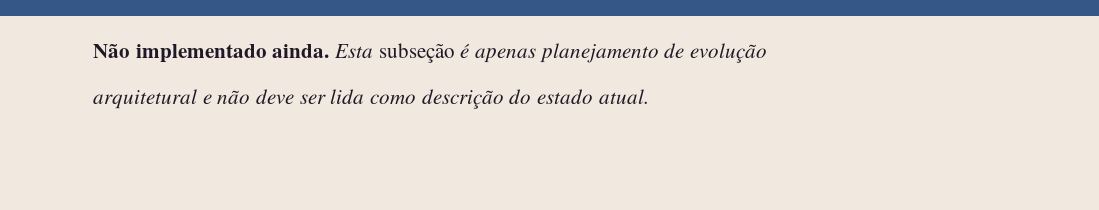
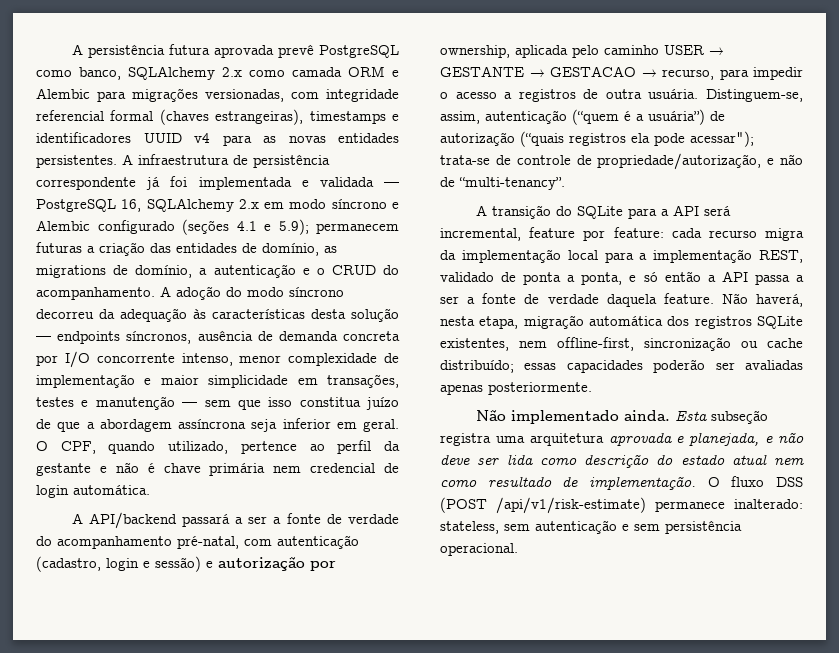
(93, 51) none -> [71,44,399,58] [36,66,399,80] [36,88,399,102] [36,109,399,125] [36,132,399,146] [36,154,330,168] [36,176,400,190] [36,198,399,212] [36,219,399,235] [36,242,337,256] [36,264,399,278] [36,286,344,300] [36,308,399,322] [36,330,400,344] [36,351,399,368] [36,374,399,388] [36,396,399,410] [36,418,399,432] [36,440,401,454] [36,462,399,476] [36,485,150,498] [71,512,399,529] [36,535,359,549] [36,556,336,572] [440,45,724,58] [440,66,803,80] [440,89,803,102] [440,109,725,125] [440,131,754,147] [440,153,803,170] [440,177,565,190] [475,205,731,219] [440,227,804,241] [440,249,803,263] [440,271,804,285] [440,293,803,307] [440,315,803,329] [440,337,803,351] [440,359,803,373] [440,382,592,395] A persistência futura aprovada prevê PostgreSQL como banco, SQLAlchemy 2.x como camada ORM e Alembic para migrações versionadas, com integridade referencial formal (chaves estrangeiras), timestamps e identificadores UUID v4 para as novas entidades persistentes. A infraestrutura de persistência correspondente já foi implementada e validada — PostgreSQL 16, SQLAlchemy 2.x em modo síncrono e Alembic configurado (seções 4.1 e 5.9); permanecem futuras a criação das entidades de domínio, as migrations de domínio, a autenticação e o CRUD do acompanhamento. A adoção do modo síncrono decorreu da adequação às características desta solução — endpoints síncronos, ausência de demanda concreta por I/O concorrente intenso, menor complexidade de implementação e maior simplicidade em transações, testes e manutenção — sem que isso constitua juízo de que a abordagem assíncrona seja inferior em geral. O CPF, quando utilizado, pertence ao perfil da gestante e não é chave primária nem credencial de login automática. // A API/backend passará a ser a fonte de verdade do acompanhamento pré-natal, com autenticação (cadastro, login e sessão) e autorização por ownership, aplicada pelo caminho USER → GESTANTE → GESTACAO → recurso, para impedir o acesso a registros de outra usuária. Distinguem-se, assim, autenticação (“quem é a usuária”) de autorização (“quais registros ela pode acessar"); trata-se de controle de propriedade/autorização, e não de “multi-tenancy”. // A transição do SQLite para a API será incremental, feature por feature: cada recurso migra da implementação local para a implementação REST, validado de ponta a ponta, e só então a API passa a ser a fonte de verdade daquela feature. Não haverá, nesta etapa, migração automática dos registros SQLite existentes, nem offline-first, sincronização ou cache distribuído; essas capacidades poderão ser avaliadas apenas posteriormente. //
[460,43,768,63] [93,89,197,109] é apenas planejamento de evolução // arquitetural -> [440,432,760,446] registra uma arquitetura aprovada e planejada,
[598,89,649,104] atual. -> [731,454,804,465] [440,476,803,490] [440,497,803,514] [440,520,742,534] [440,543,518,556] atual nem como resultado de implementação. O fluxo DSS (POST /api/v1/risk-estimate) permanece inalterado: stateless, sem autenticação e sem persistência operacional.

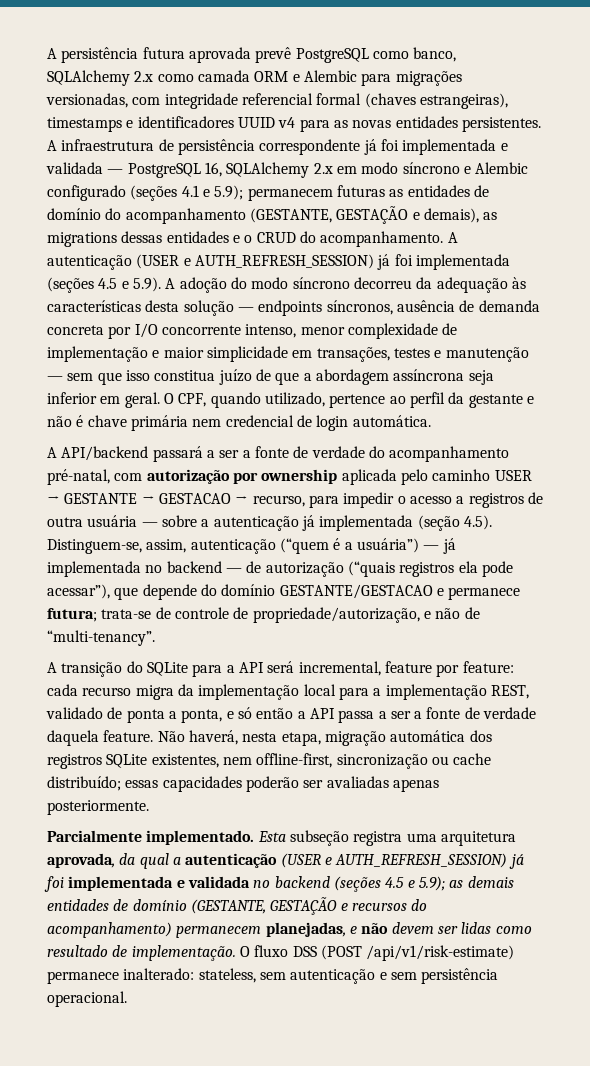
[87,242,337,256] [36,264,296,278] a criação das entidades de domínio, as migrations de domínio, a autenticação -> [389,185,489,197] [47,206,498,224] [47,231,229,247] as entidades de domínio do acompanhamento (GESTANTE, GESTAÇÃO e demais), as migrations dessas entidades
(171, 291) none -> [47,254,510,270] [47,277,176,293] autenticação (USER e AUTH_REFRESH_SESSION) já foi implementada (seções 4.5 e 5.9). A
[277,535,359,549] [36,556,213,572] autenticação (cadastro, login e sessão) e -> (143, 477) none
[440,45,510,58] ownership, -> [261,469,338,484] ownership
[648,89,699,99] usuária. -> [87,515,492,531] usuária — sobre a autenticação já implementada (seção 4.5).
(705, 117) none -> [423,538,456,554] [47,561,242,577] — já implementada no backend —
[690,131,754,147] acessar"); -> [47,584,521,600] [47,608,97,622] acessar”), que depende do domínio GESTANTE/GESTACAO e permanece futura;
[475,409,670,424] Não implementado ainda. -> [47,830,255,845] Parcialmente implementado.
[608,432,804,446] [440,454,804,468] aprovada e planejada, e não deve ser lida como descrição do estado atual nem -> [47,853,524,869] [44,876,514,892] [47,897,428,915] [47,922,492,938] aprovada, da qual a autenticação (USER e AUTH_REFRESH_SESSION) já foi implementada e validada no backend (seções 4.5 e 5.9); as demais entidades de domínio (GESTANTE, GESTAÇÃO e recursos do acompanhamento) permanecem planejadas, e não devem ser lidas

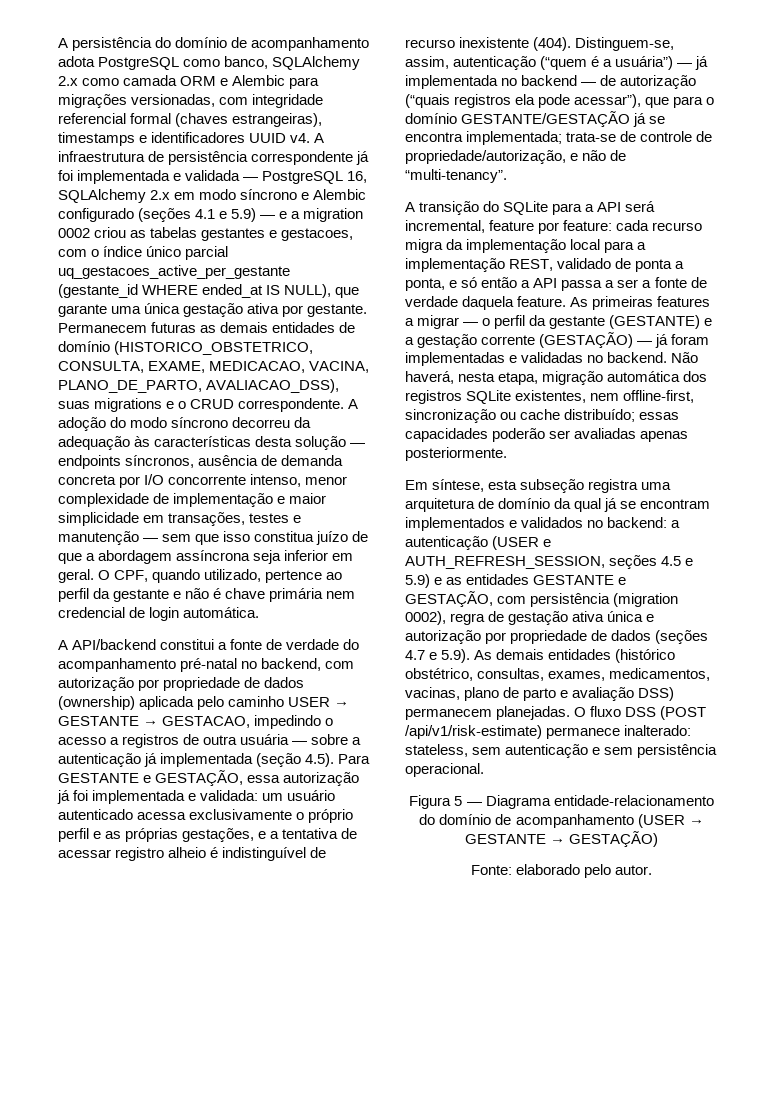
[142,47,292,63] futura aprovada prevê -> [155,37,370,51] [58,56,95,67] do domínio de acompanhamento adota
[278,116,541,132] v4 para as novas entidades persistentes. -> [290,133,311,143] v4.
[214,185,333,201] 5.9); permanecem -> [231,208,364,222] [58,227,354,241] [58,246,229,260] [58,265,290,279] [58,284,360,298] [58,303,368,317] [58,323,147,333] 5.9) — e a migration 0002 criou as tabelas gestantes e gestacoes, com o índice único parcial uq_gestacoes_active_per_gestante (gestante_id WHERE ended_at IS NULL), que garante uma única gestação ativa por gestante. Permanecem
[407,185,489,197] [47,206,498,224] [47,231,458,247] [47,254,510,270] [47,277,161,293] entidades de domínio do acompanhamento (GESTANTE, GESTAÇÃO e demais), as migrations dessas entidades e o CRUD do acompanhamento. A autenticação (USER e AUTH_REFRESH_SESSION) já foi implementada (seções 4.5 e 5.9). -> [220,322,356,333] [58,341,314,355] [58,361,370,373] [58,379,340,393] [58,398,345,412] demais entidades de domínio (HISTORICO_OBSTETRICO, CONSULTA, EXAME, MEDICACAO, VACINA, PLANO_DE_PARTO, AVALIACAO_DSS), suas migrations e o CRUD correspondente.
[152,446,240,462] passará a ser -> [160,639,215,650] constitui
[47,469,338,485] pré-natal, com autorização por ownership -> [180,658,355,672] [58,677,305,691] [58,696,135,710] pré-natal no backend, com autorização por propriedade de dados (ownership)
[158,492,395,508] GESTACAO → recurso, para impedir -> [162,715,322,729] GESTACAO, impedindo
(492, 522) none -> [338,754,371,764] [58,770,360,786] [57,790,336,804] [58,809,354,823] [58,828,358,842] [58,847,327,861] [405,37,572,51] Para GESTANTE e GESTAÇÃO, essa autorização já foi implementada e validada: um usuário autenticado acessa exclusivamente o próprio perfil e as próprias gestações, e a tentativa de acessar registro alheio é indistinguível de recurso inexistente (404).
[142,584,521,600] [47,608,97,622] depende do domínio GESTANTE/GESTACAO e permanece futura; -> [673,96,715,108] [405,111,666,127] [405,131,563,145] para o domínio GESTANTE/GESTAÇÃO já se encontra implementada;
(154, 736) none -> [570,296,711,310] [405,315,713,329] [405,332,710,348] [405,352,668,366] As primeiras features a migrar — o perfil da gestante (GESTANTE) e a gestação corrente (GESTAÇÃO) — já foram implementadas e validadas no backend.
[47,830,286,845] Parcialmente implementado. Esta -> [405,479,518,492] Em síntese, esta
[47,853,524,869] [44,876,514,892] [47,897,428,915] [47,922,532,938] [47,945,236,961] aprovada, da qual a autenticação (USER e AUTH_REFRESH_SESSION) já foi implementada e validada no backend (seções 4.5 e 5.9); as demais entidades de domínio (GESTANTE, GESTAÇÃO e recursos do acompanhamento) permanecem planejadas, e não devem ser lidas como resultado de implementação. -> [478,498,711,512] [405,517,681,531] [405,536,552,550] [405,555,694,569] [405,574,627,588] [405,591,679,607] [405,611,655,625] [405,630,709,644] [405,649,676,663] [405,668,711,681] [405,687,675,701] [405,706,571,720] de domínio da qual já se encontram implementados e validados no backend: a autenticação (USER e AUTH_REFRESH_SESSION, seções 4.5 e 5.9) e as entidades GESTANTE e GESTAÇÃO, com persistência (migration 0002), regra de gestação ativa única e autorização por propriedade de dados (seções 4.7 e 5.9). As demais entidades (histórico obstétrico, consultas, exames, medicamentos, vacinas, plano de parto e avaliação DSS) permanecem planejadas.
(127, 999) none -> [409,795,714,809] [419,814,704,828] [464,831,659,847] [470,864,653,878] // Figura 5 — Diagrama entidade-relacionamento do domínio de acompanhamento (USER → GESTANTE → GESTAÇÃO) // Fonte: elaborado pelo autor.

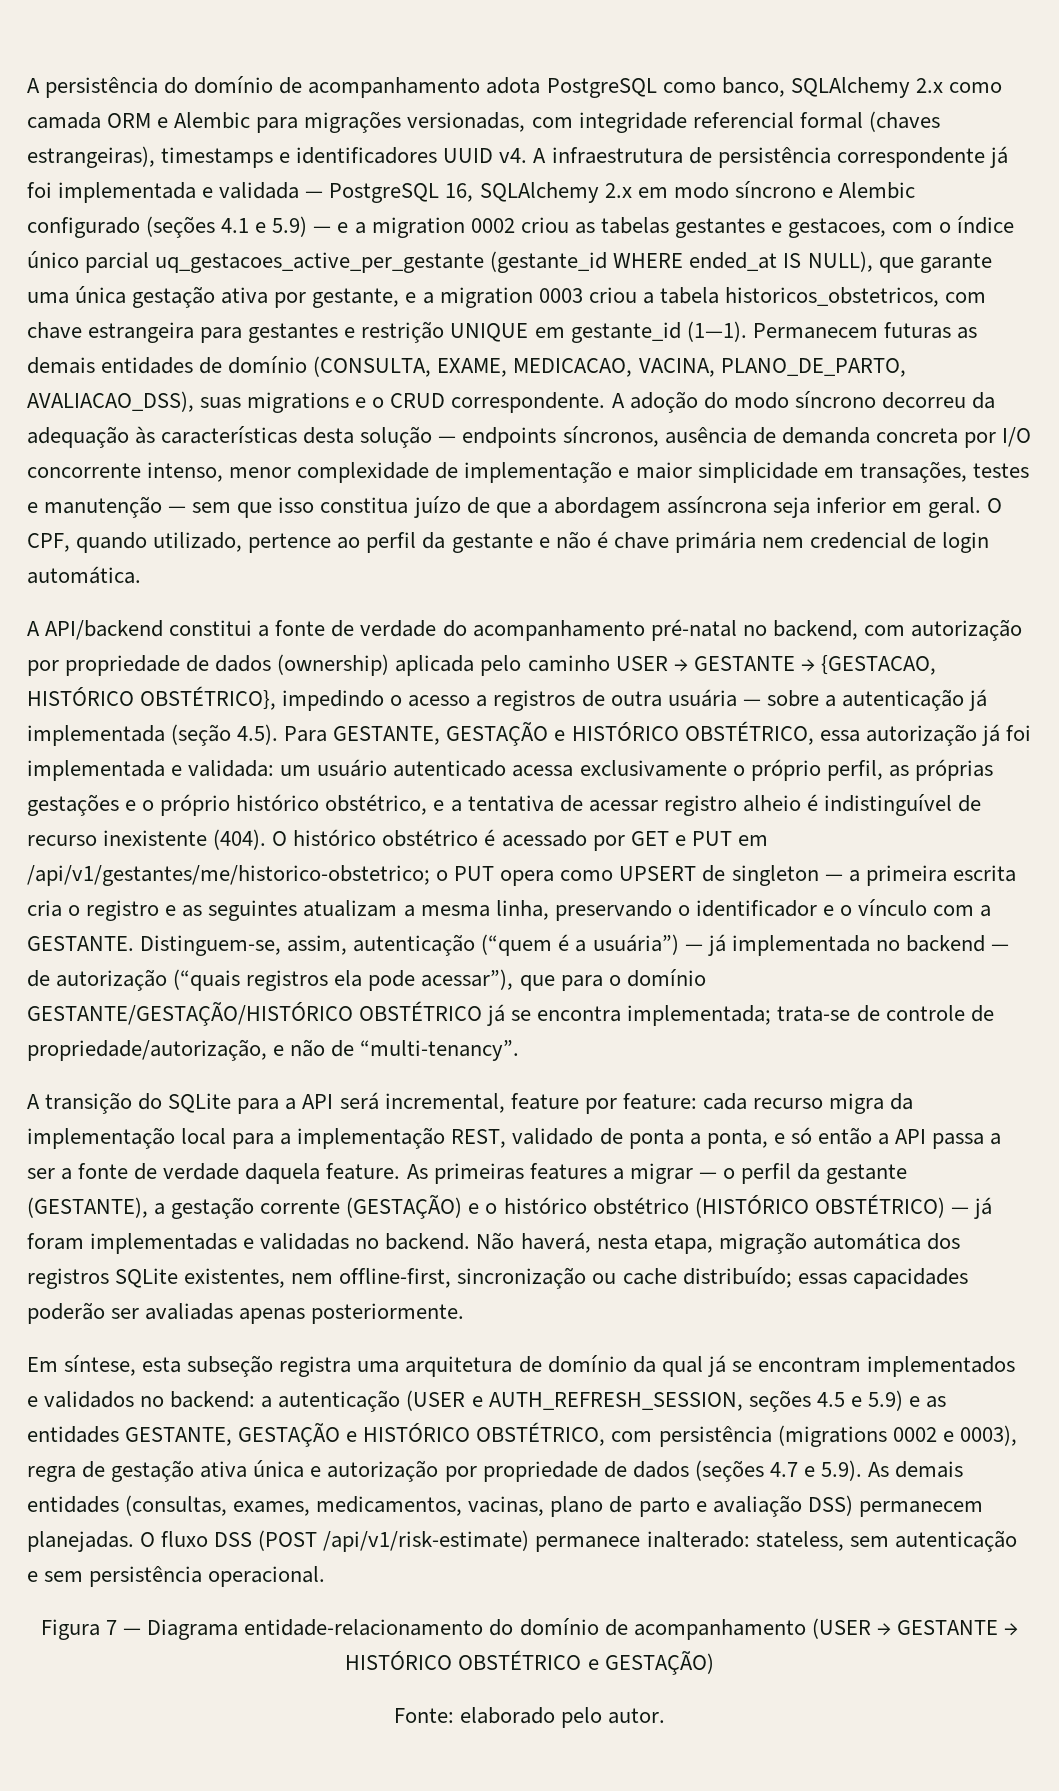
[307,304,368,317] gestante. -> [312,287,987,308] [27,321,747,343] gestante, e a migration 0003 criou a tabela historicos_obstetricos, com chave estrangeira para gestantes e restrição UNIQUE em gestante_id (1—1).
[114,341,314,355] [58,361,144,373] (HISTORICO_OBSTETRICO, CONSULTA, -> [313,356,432,377] (CONSULTA,
[162,716,251,728] GESTACAO, -> [820,655,936,675] [27,686,277,710] {GESTACAO, HISTÓRICO OBSTÉTRICO},
[58,770,244,786] GESTANTE e GESTAÇÃO, -> [333,721,814,746] GESTANTE, GESTAÇÃO e HISTÓRICO OBSTÉTRICO,
[58,828,255,842] perfil e as próprias gestações, -> [826,759,993,781] [27,794,428,816] perfil, as próprias gestações e o próprio histórico obstétrico,
(572, 44) none -> [272,829,768,851] [27,865,1016,886] [27,899,992,921] [27,936,134,951] O histórico obstétrico é acessado por GET e PUT em /api/v1/gestantes/me/historico-obstetrico; o PUT opera como UPSERT de singleton — a primeira escrita cria o registro e as seguintes atualizam a mesma linha, preservando o identificador e o vínculo com a GESTANTE.
[461,111,631,127] GESTANTE/GESTAÇÃO -> [27,1001,483,1026] GESTANTE/GESTAÇÃO/HISTÓRICO OBSTÉTRICO
[609,315,713,329] (GESTANTE) e -> [27,1197,148,1218] (GESTANTE),
(634, 340) none -> [468,1194,945,1218] e o histórico obstétrico (HISTÓRICO OBSTÉTRICO)
[533,575,627,585] [405,591,679,607] [405,611,446,625] GESTANTE e GESTAÇÃO, com persistência (migration 0002), -> [125,1422,1017,1447] GESTANTE, GESTAÇÃO e HISTÓRICO OBSTÉTRICO, com persistência (migrations 0002 e 0003),
[615,649,676,663] [405,668,545,681] (histórico obstétrico, consultas, -> [125,1495,228,1516] (consultas,
[454,796,463,806] 5 -> [106,1620,118,1635] 7
(565, 841) none -> [345,1650,599,1670] HISTÓRICO OBSTÉTRICO e

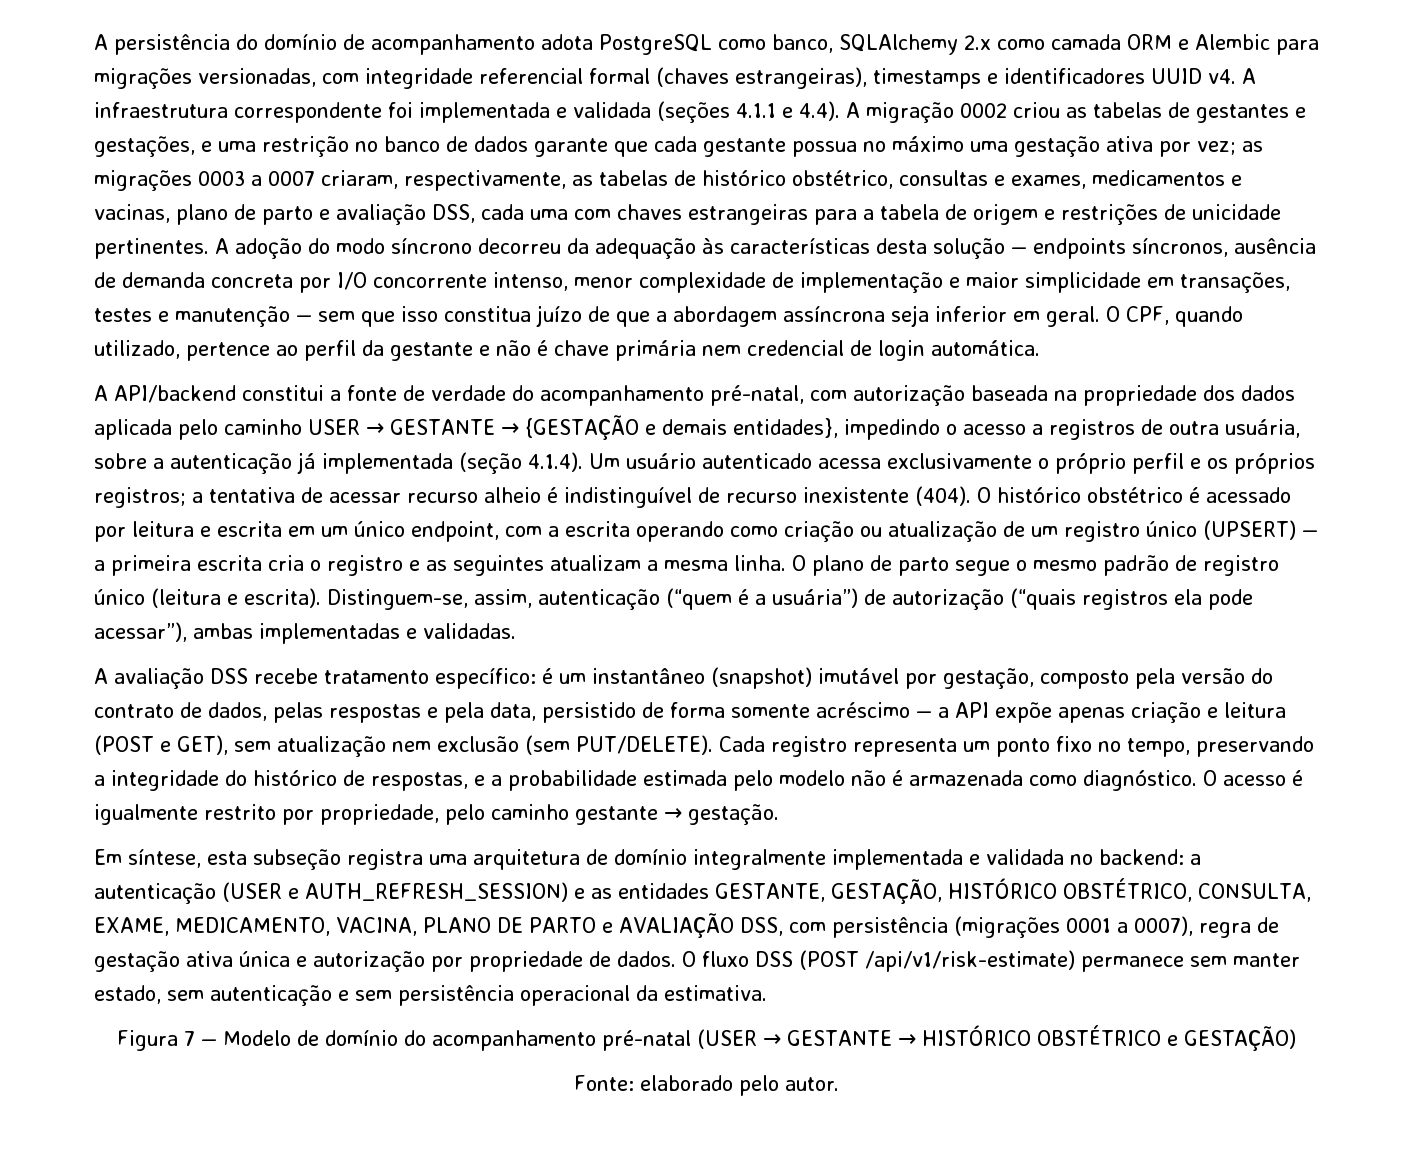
[688,146,1008,168] [27,181,915,203] [27,216,465,238] de persistência correspondente já foi implementada e validada — PostgreSQL 16, SQLAlchemy 2.x em modo síncrono e Alembic configurado (seções 4.1 e 5.9) — e a migration -> [234,101,954,123] correspondente foi implementada e validada (seções 4.1.1 e 4.4). A migração
[674,216,1015,238] [27,251,992,273] [27,286,987,308] [27,321,977,343] [27,356,906,377] [27,391,606,413] gestantes e gestacoes, com o índice único parcial uq_gestacoes_active_per_gestante (gestante_id WHERE ended_at IS NULL), que garante uma única gestação ativa por gestante, e a migration 0003 criou a tabela historicos_obstetricos, com chave estrangeira para gestantes e restrição UNIQUE em gestante_id (1—1). Permanecem futuras as demais entidades de domínio (CONSULTA, EXAME, MEDICACAO, VACINA, PLANO_DE_PARTO, AVALIACAO_DSS), suas migrations e o CRUD correspondente. -> [1168,102,1306,123] [94,136,1263,157] [94,170,1242,191] [94,204,1281,225] [94,238,209,259] de gestantes e gestações, e uma restrição no banco de dados garante que cada gestante possua no máximo uma gestação ativa por vez; as migrações 0003 a 0007 criaram, respectivamente, as tabelas de histórico obstétrico, consultas e exames, medicamentos e vacinas, plano de parto e avaliação DSS, cada uma com chaves estrangeiras para a tabela de origem e restrições de unicidade pertinentes.
[650,619,1022,641] [27,654,390,676] pré-natal no backend, com autorização por propriedade de dados (ownership) -> [710,385,1295,406] pré-natal, com autorização baseada na propriedade dos dados
[820,655,936,675] [27,686,277,710] {GESTACAO, HISTÓRICO OBSTÉTRICO}, -> [524,415,838,440] {GESTAÇÃO e demais entidades},
[667,689,761,707] usuária — -> [1224,419,1300,438] usuária,
[237,721,1031,746] [27,760,312,781] 4.5). Para GESTANTE, GESTAÇÃO e HISTÓRICO OBSTÉTRICO, essa autorização já foi implementada e validada: um -> [528,452,620,472] 4.1.4). Um
[826,759,993,781] [27,794,445,816] perfil, as próprias gestações e o próprio histórico obstétrico, e -> [1132,453,1315,474] [94,487,186,508] perfil e os próprios registros;
[663,795,737,816] registro -> [407,492,478,503] recurso
[630,831,768,846] [27,865,819,886] GET e PUT em /api/v1/gestantes/me/historico-obstetrico; o PUT opera como UPSERT de singleton -> [132,520,1296,542] leitura e escrita em um único endpoint, com a escrita operando como criação ou atualização de um registro único (UPSERT)
[495,899,992,921] [27,936,134,951] linha, preservando o identificador e o vínculo com a GESTANTE. -> [734,555,1279,576] [94,588,321,608] linha. O plano de parto segue o mesmo padrão de registro único (leitura e escrita).
[684,934,1009,956] — já implementada no backend — -> (858, 598) none
[519,969,706,991] [27,1001,994,1026] [27,1039,520,1061] [27,1092,914,1114] [27,1127,1002,1149] [27,1163,908,1184] [27,1194,992,1219] [27,1232,960,1254] [27,1267,968,1289] [27,1302,465,1324] que para o domínio GESTANTE/GESTAÇÃO/HISTÓRICO OBSTÉTRICO já se encontra implementada; trata-se de controle de propriedade/autorização, e não de “multi-tenancy”. // A transição do SQLite para a API será incremental, feature por feature: cada recurso migra da implementação local para a implementação REST, validado de ponta a ponta, e só então a API passa a ser a fonte de verdade daquela feature. As primeiras features a migrar — o perfil da gestante (GESTANTE), a gestação corrente (GESTAÇÃO) e o histórico obstétrico (HISTÓRICO OBSTÉTRICO) — já foram implementadas e validadas no backend. Não haverá, nesta etapa, migração automática dos registros SQLite existentes, nem offline-first, sincronização ou cache distribuído; essas capacidades poderão ser avaliadas apenas posteriormente. -> [193,623,516,644] [94,667,1273,689] [94,702,1286,723] [94,735,1314,757] [94,770,1303,791] [94,804,779,825] ambas implementadas e validadas. // A avaliação DSS recebe tratamento específico: é um instantâneo (snapshot) imutável por gestação, composto pela versão do contrato de dados, pelas respostas e pela data, persistido de forma somente acréscimo — a API expõe apenas criação e leitura (POST e GET), sem atualização nem exclusão (sem PUT/DELETE). Cada registro representa um ponto fixo no tempo, preservando a integridade do histórico de respostas, e a probabilidade estimada pelo modelo não é armazenada como diagnóstico. O acesso é igualmente restrito por propriedade, pelo caminho gestante → gestação.
[632,1355,1016,1377] [27,1391,135,1408] da qual já se encontram implementados e validados -> [693,849,1064,870] integralmente implementada e validada
[488,1390,947,1412] [27,1422,1017,1447] AUTH_REFRESH_SESSION, seções 4.5 e 5.9) e as entidades GESTANTE, GESTAÇÃO e HISTÓRICO OBSTÉTRICO, com persistência (migrations 0002 e 0003), -> [305,878,1311,904] [94,913,1193,938] AUTH_REFRESH_SESSION) e as entidades GESTANTE, GESTAÇÃO, HISTÓRICO OBSTÉTRICO, CONSULTA, EXAME, MEDICAMENTO, VACINA, PLANO DE PARTO e AVALIAÇÃO DSS, com persistência (migrações 0001 a 0007),
[632,1460,964,1482] [27,1495,983,1517] [27,1531,134,1552] dados (seções 4.7 e 5.9). As demais entidades (consultas, exames, medicamentos, vacinas, plano de parto e avaliação DSS) permanecem planejadas. -> [617,951,676,967] dados.
[646,1531,844,1551] inalterado: stateless, -> [1190,953,1300,967] [94,985,161,1004] sem manter estado,
[208,1566,326,1587] operacional. -> [520,985,767,1006] operacional da estimativa.
[147,1618,806,1640] Diagrama entidade-relacionamento do domínio de acompanhamento -> [222,1030,691,1051] Modelo de domínio do acompanhamento pré-natal

